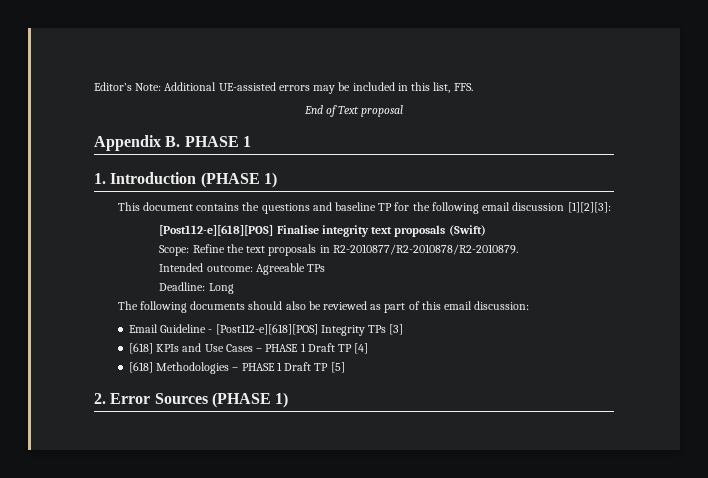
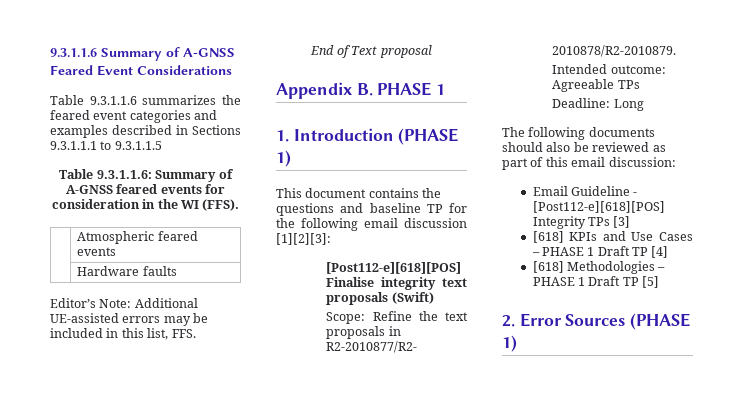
(94, 86) none -> [50,47,235,61] [50,65,232,76] [50,95,241,105] [50,110,218,123] [50,125,241,138] [50,141,162,150] [59,169,234,182] [65,184,226,194] [51,199,240,211] [77,231,198,244] [77,247,117,256] [77,266,177,276] 9.3.1.1.6 Summary of A-GNSS Feared Event Considerations // Table 9.3.1.1.6 summarizes the feared event categories and examples described in Sections 9.3.1.1.1 to 9.3.1.1.5 // Table 9.3.1.1.6: Summary of A-GNSS feared events for consideration in the WI (FFS). // | Atmospheric feared events // | Hardware faults //

